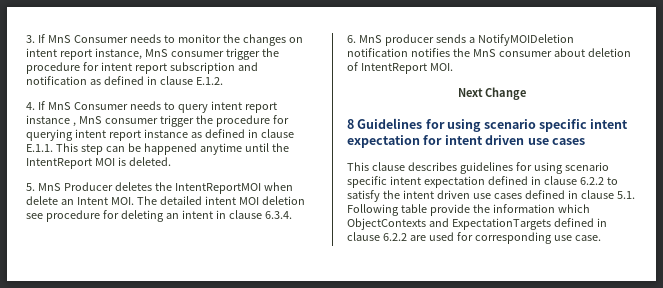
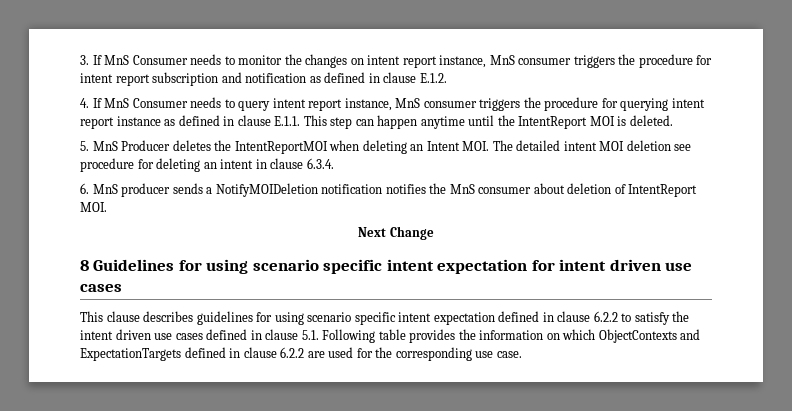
[225,48,260,60] trigger -> [573,55,615,68] triggers
[26,115,194,127] instance , MnS consumer trigger -> [344,98,521,111] instance, MnS consumer triggers
[127,143,197,155] be happened -> [377,115,418,129] happen
[26,196,58,205] delete -> [362,140,407,154] deleting
[429,204,470,216] provide -> [409,329,456,343] provides
(555, 208) none -> [546,333,560,340] on
(473, 236) none -> [375,347,393,358] the

